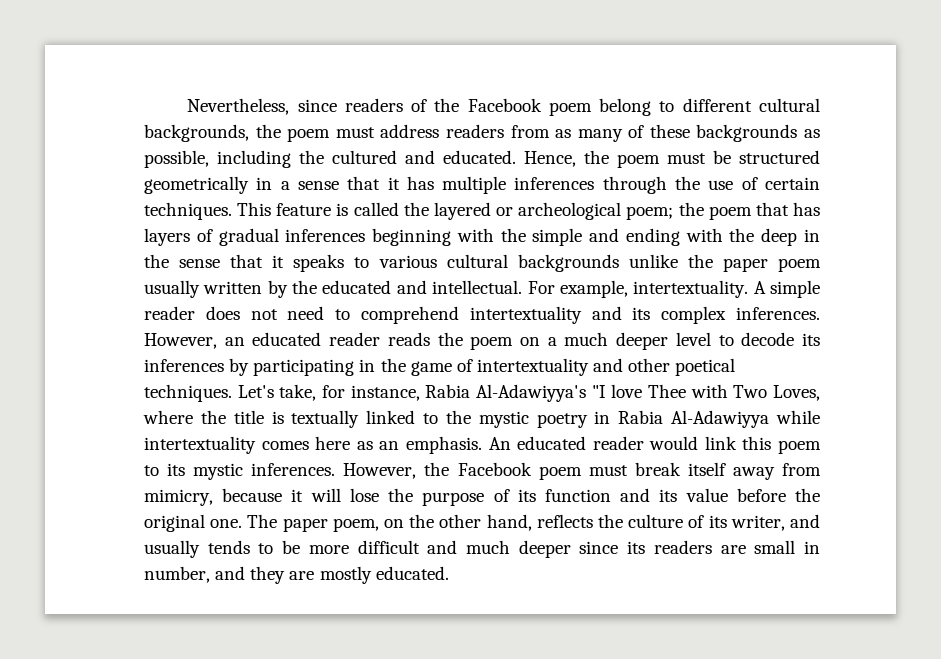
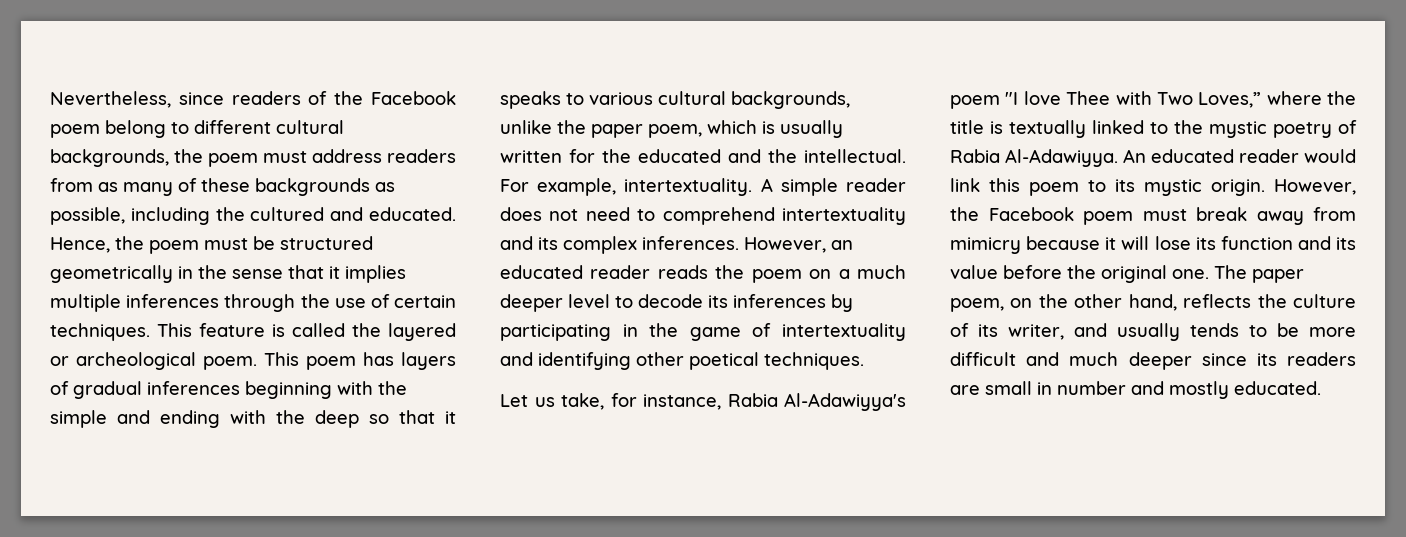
[280,176,434,190] a sense that it has -> [198,265,406,283] the sense that it implies
[626,202,789,220] poem; the poem that -> [203,352,356,370] poem. This poem
[803,229,820,242] [144,254,221,268] in the sense -> [369,414,389,424] so
[517,254,619,272] backgrounds -> [731,91,850,109] backgrounds,
[778,258,821,272] poem -> [648,120,775,138] poem, which is
[267,280,288,298] by -> [569,149,595,163] for
(427, 287) none -> [768,149,797,163] the
(624, 365) none -> [538,352,631,370] identifying
[237,385,274,398] Let's -> [500,394,555,407] // Let us
(586, 393) none -> [950,95,1000,109] poem
[772,385,820,401] Loves, -> [1198,92,1262,108] Loves,”
[594,410,820,428] [144,436,482,454] in Rabia Al-Adawiyya while intertextuality comes here as an emphasis. -> [1338,120,1357,134] [950,149,1118,167] of Rabia Al-Adawiyya.
[251,463,336,476] inferences. -> [1211,179,1265,196] origin.
[687,462,726,476] itself -> (1247, 214) none
[144,489,213,506] mimicry, -> [950,237,1021,254] mimicry
[388,488,510,506] the purpose of -> (1191, 243) none
[144,566,315,584] number, and they are -> [1057,381,1164,395] number and

